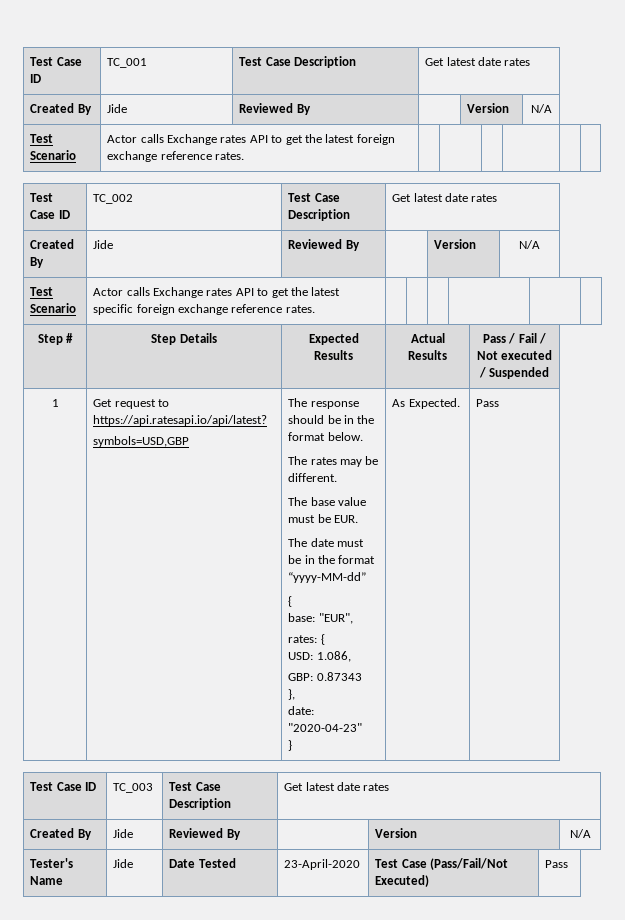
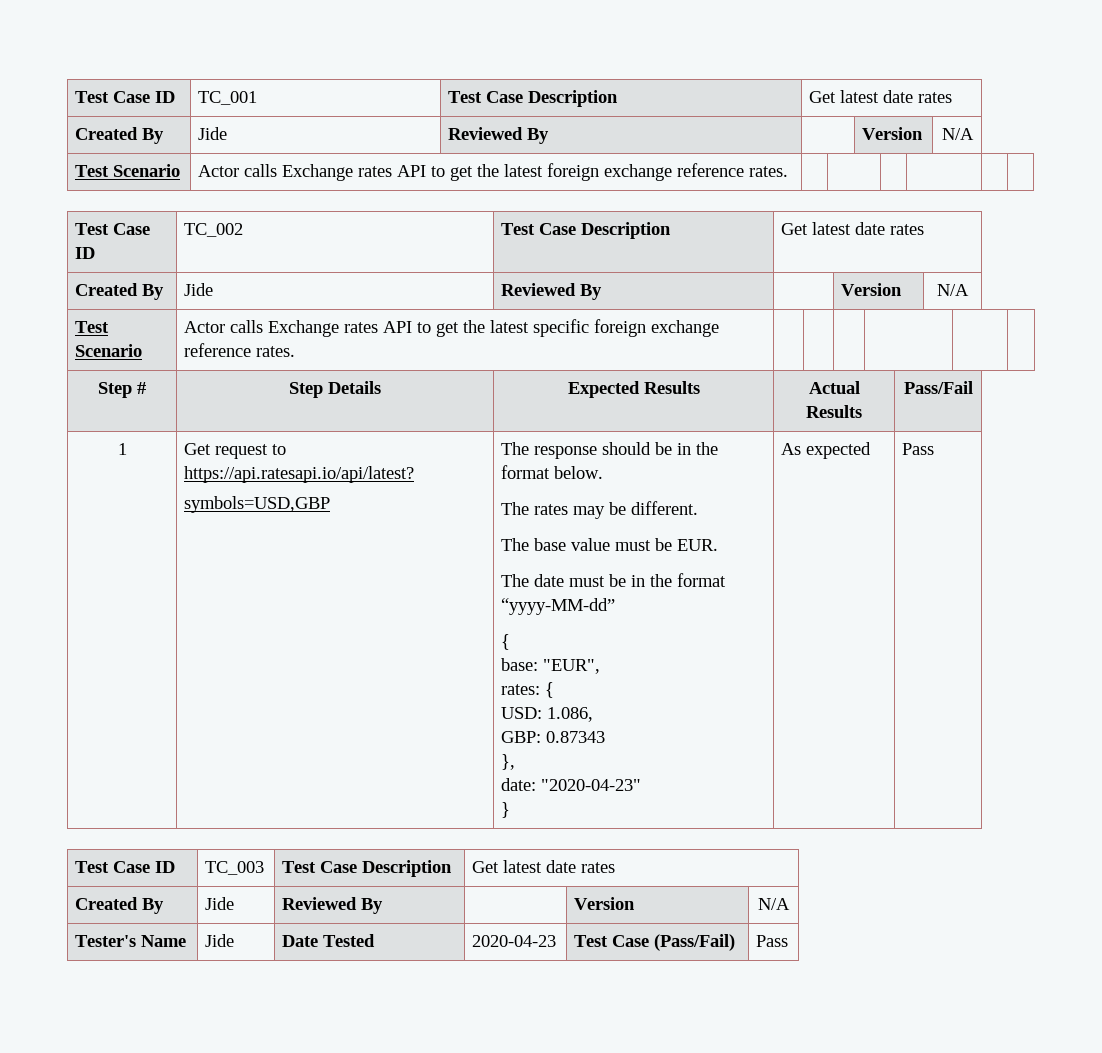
[482,333,547,344] [476,350,553,360] [478,367,550,379] Pass / Fail / Not executed / Suspended -> [903,381,973,394] Pass/Fail
[408,398,460,409] Expected. -> [806,442,872,459] expected
[284,859,361,870] [375,858,509,870] [375,875,430,887] 23-April-2020 | Test Case (Pass/Fail/Not Executed) -> [472,935,557,947] [574,934,736,951] 2020-04-23 | Test Case (Pass/Fail)

